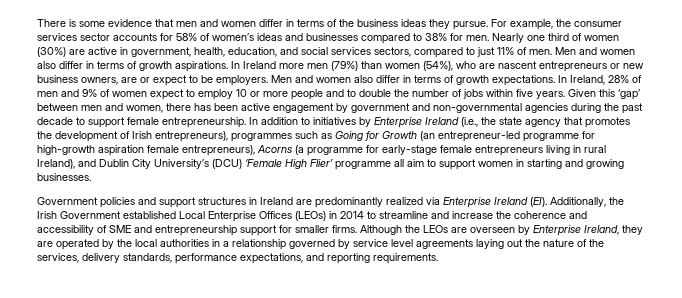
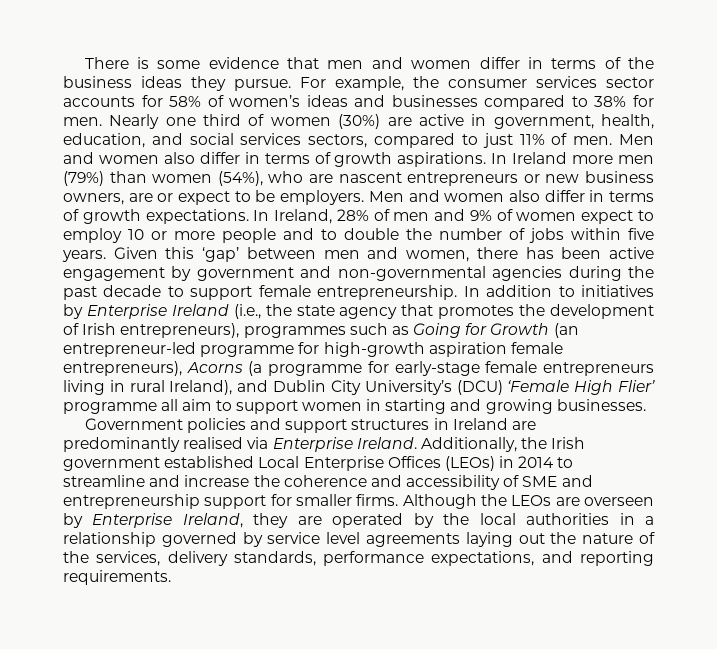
[386,197,423,205] realized -> [183,437,244,449] realised
[494,197,547,207] Ireland (EI). -> [356,437,417,449] Ireland.
[60,211,121,219] Government -> [63,457,160,471] government

